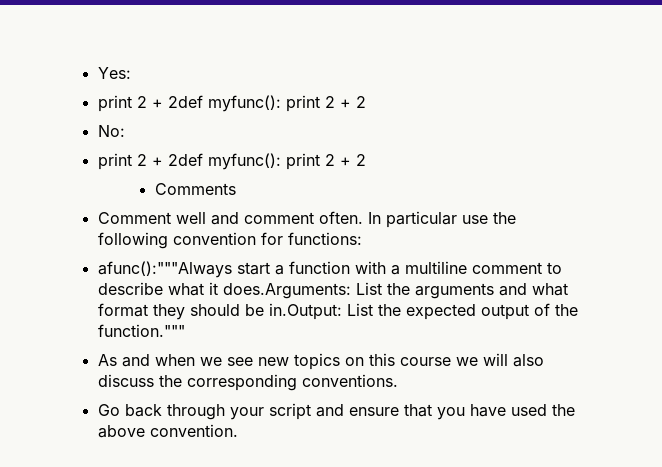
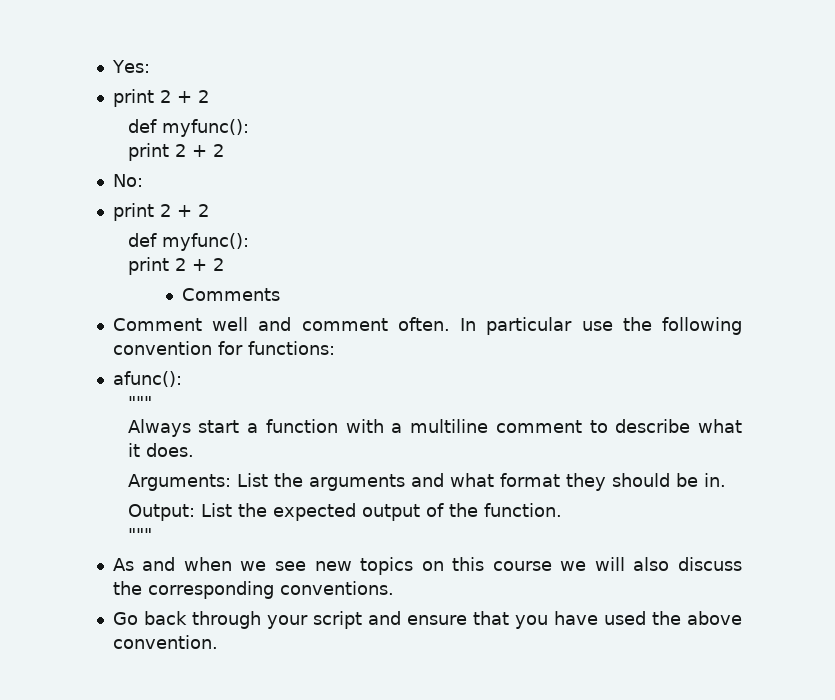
[167,95,281,112] 2def myfunc(): -> [197,90,209,103] [127,119,249,137] 2 // def myfunc(): //
[167,153,281,170] 2def myfunc(): -> [197,204,209,217] [127,233,249,251] 2 // def myfunc(): //
[97,261,232,278] afunc():"""Always -> [112,371,182,387] [127,396,152,409] [127,419,191,437] afunc(): // """ // Always
[222,283,351,299] does.Arguments: -> [145,443,194,457] [127,474,231,491] does. // Arguments:
[268,303,342,320] in.Output: -> [703,473,726,487] [127,504,195,521] in. // Output:
[97,324,185,337] function.""" -> [483,503,562,517] [127,528,152,541] function. // """

